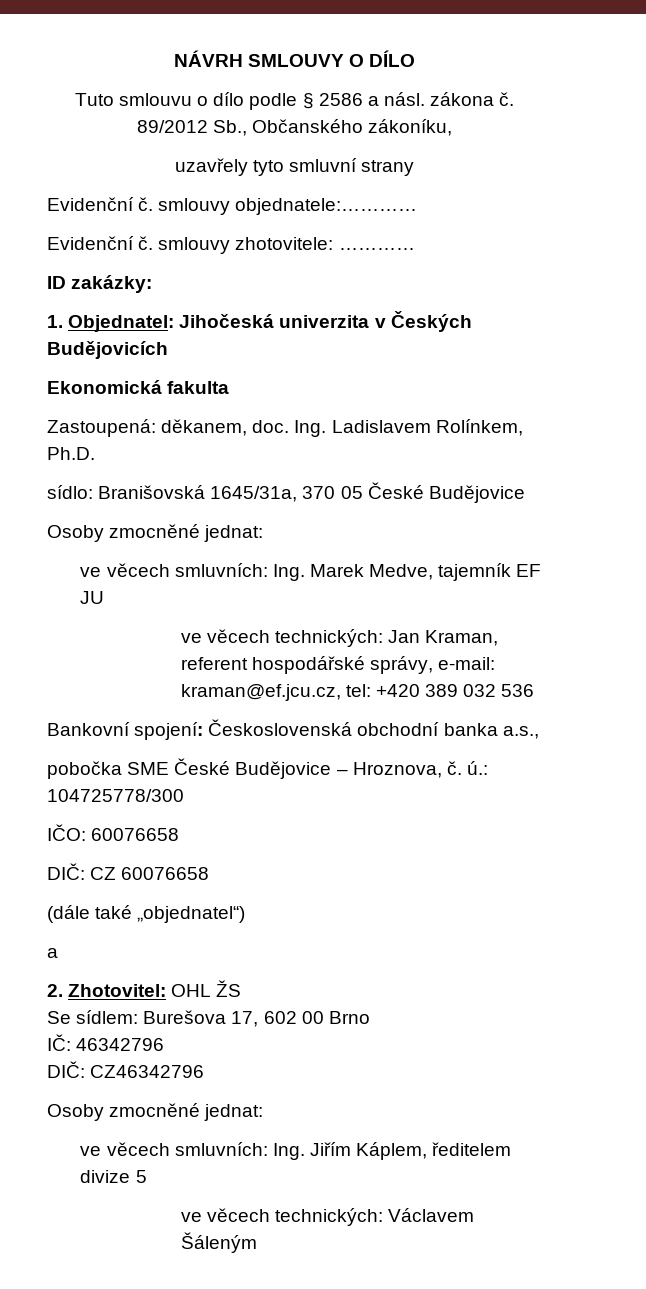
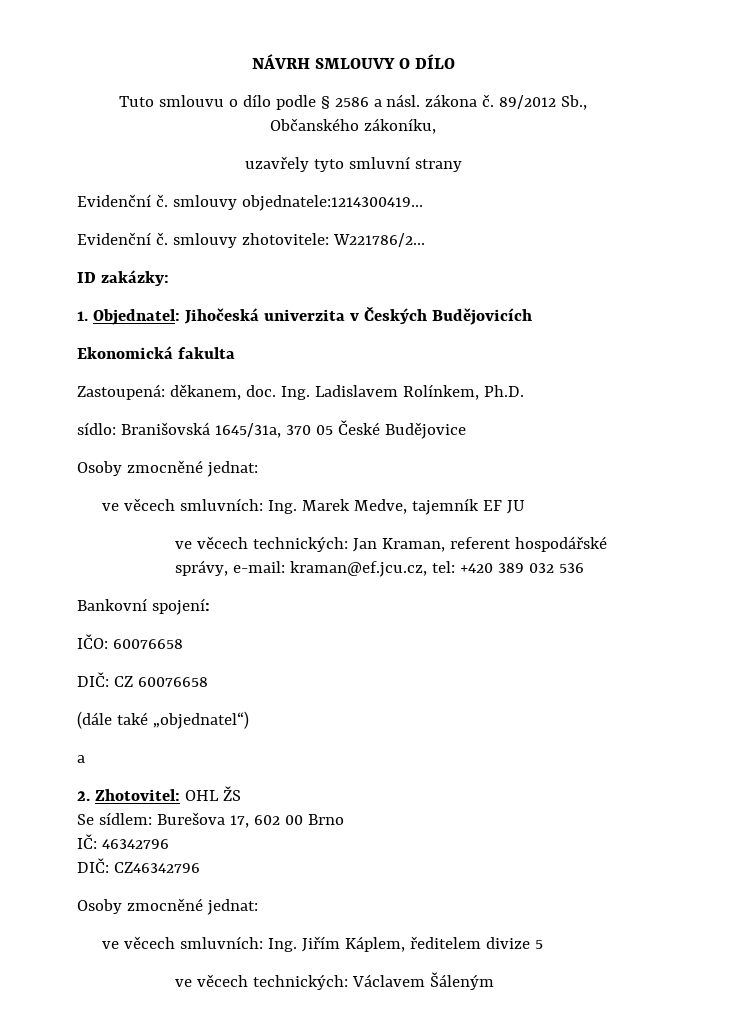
[235,198,418,215] objednatele:………… -> [241,195,423,211] objednatele:1214300419…
[338,248,415,250] ………… -> [332,233,425,247] W221786/2…
[208,719,539,739] [47,758,488,779] [47,789,184,802] Československá obchodní banka a.s., // pobočka SME České Budějovice – Hroznova, č. ú.: 104725778/300 -> (210, 606) none

